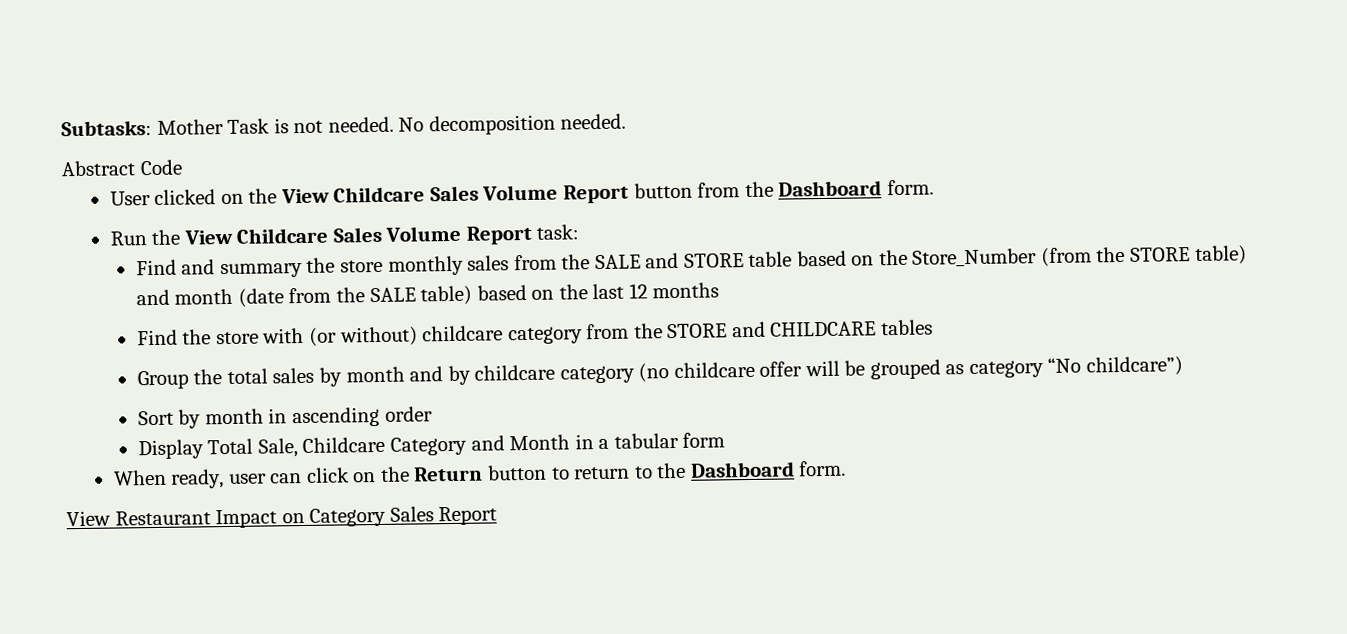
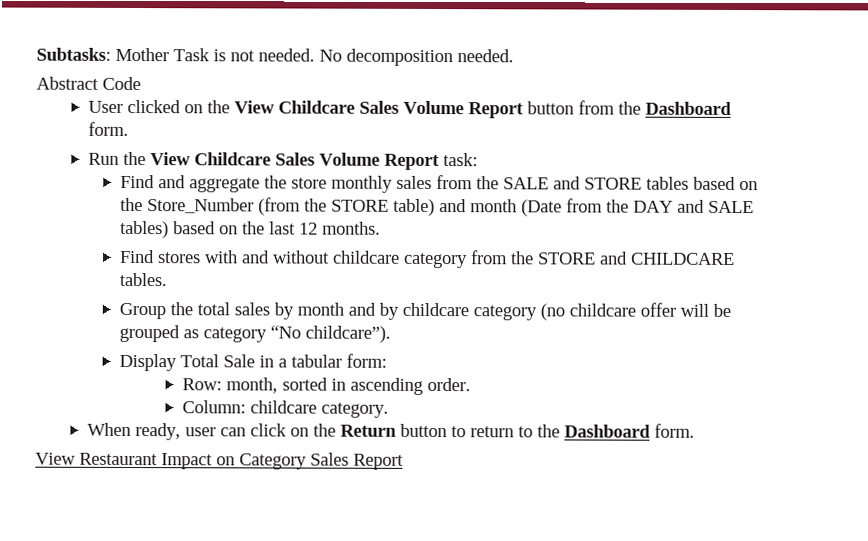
[219,262,303,279] summary -> [188,177,260,193] aggregate
[748,251,793,267] table -> [645,176,689,190] tables
[237,285,473,308] (date from the SALE table) -> [520,198,754,217] [119,220,169,239] (Date from the DAY and SALE tables)
[652,282,720,299] [136,326,418,347] months // Find the store with (or without) -> [321,221,381,235] [119,249,330,264] months. // Find stores with and without
[880,319,933,336] tables -> [118,272,167,287] tables.
[1086,356,1184,377] [137,406,433,429] [137,432,726,460] childcare”) // Sort by month in ascending order // Display Total Sale, Childcare Category and Month in a tabular form -> [304,325,391,343] [118,353,387,372] [182,377,472,395] [182,400,390,418] childcare”). // Display Total Sale in a tabular form: // Row: month, sorted in ascending order. // Column: childcare category.

